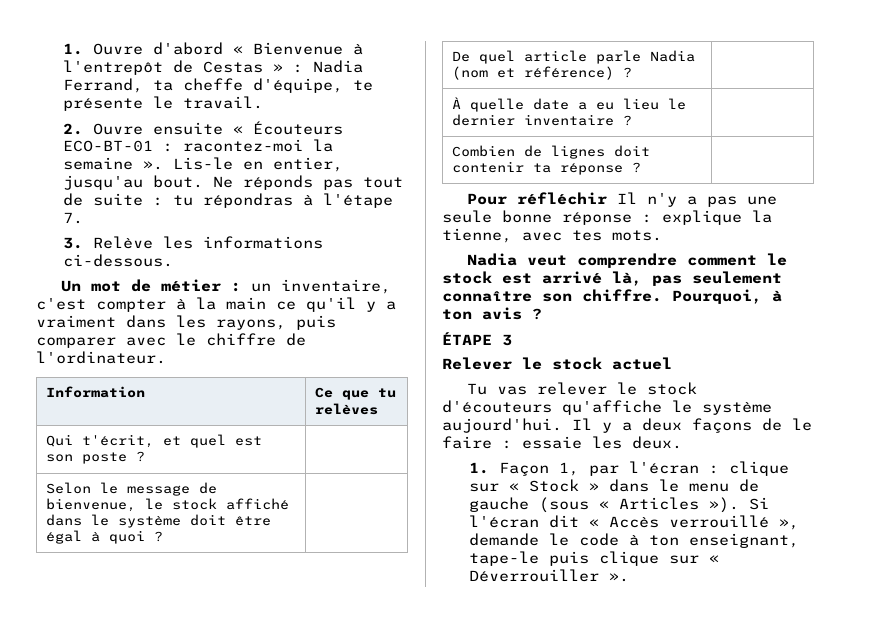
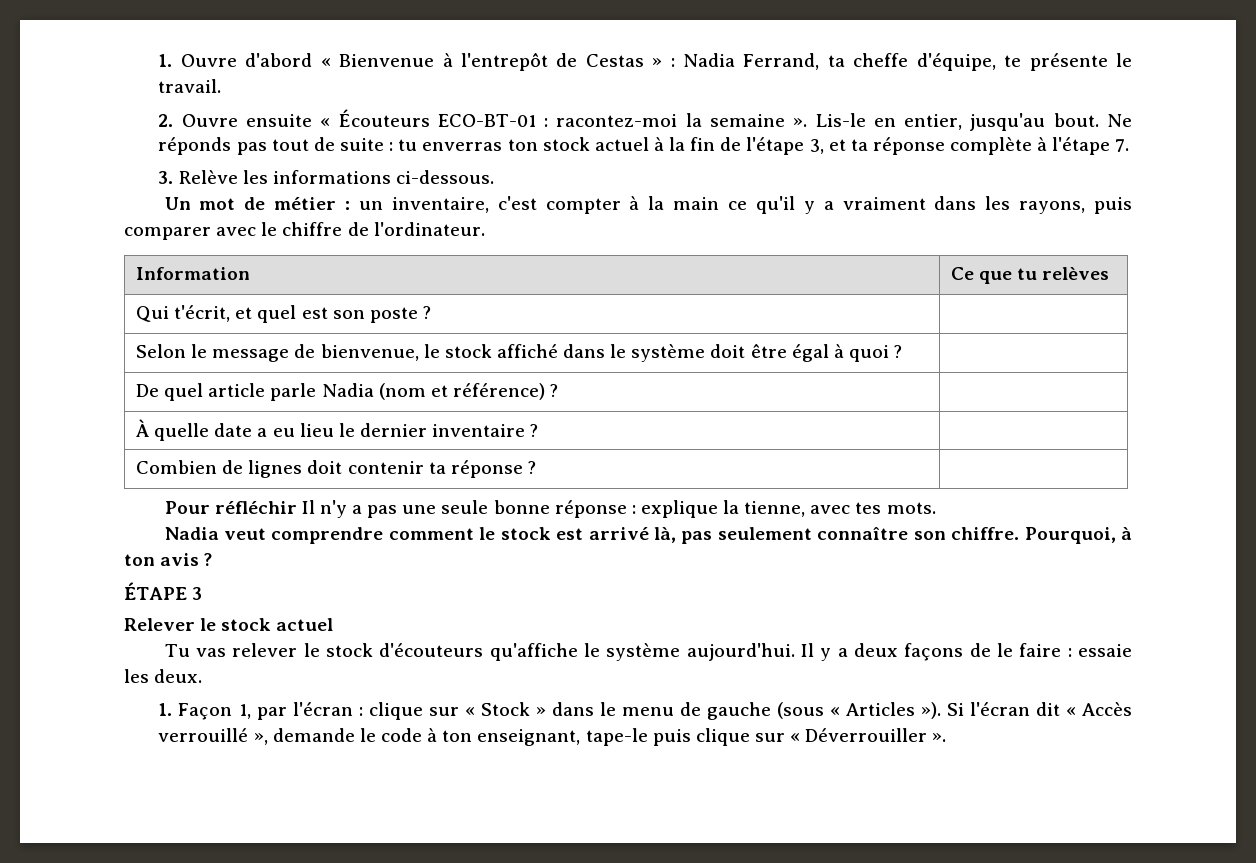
[203,193,294,208] répondras -> [422,137,1033,155] enverras ton stock actuel à la fin de l'étape 3, et ta réponse complète

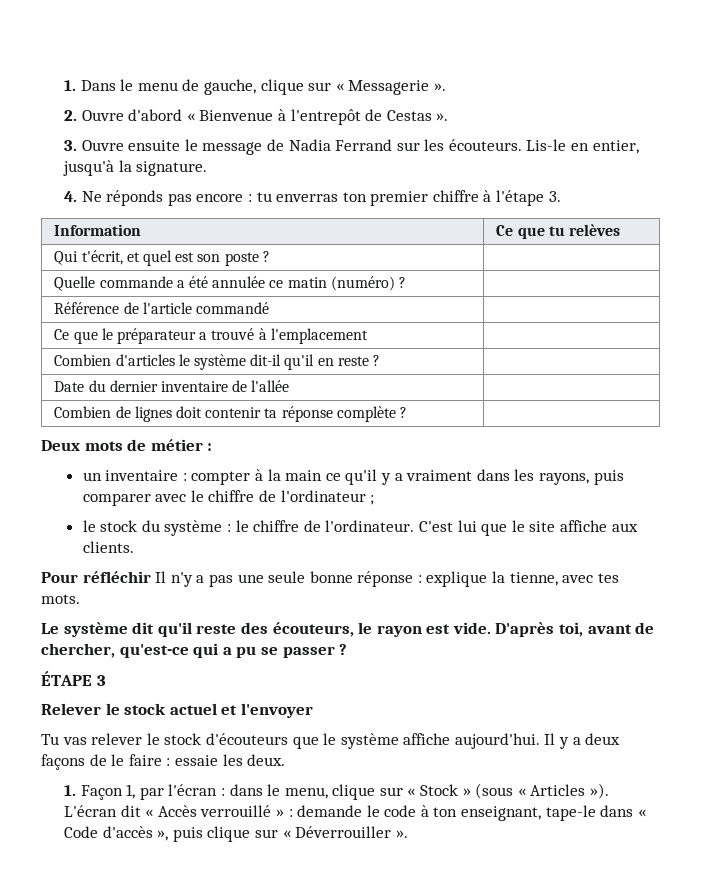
[158,54,173,67] 1. -> [63,79,446,95] [63,110,77,121] 1. Dans le menu de gauche, clique sur « Messagerie ». // 2.
[652,53,1132,71] [158,79,222,93] [158,109,1132,131] [158,137,1130,155] [158,170,494,184] [164,197,236,210] » : Nadia Ferrand, ta cheffe d'équipe, te présente le travail. // 2. Ouvre ensuite « Écouteurs ECO-BT-01 : racontez-moi la semaine ». Lis-le en entier, jusqu'au bout. Ne réponds pas tout de suite : tu enverras ton stock actuel à la fin de l'étape 3, et ta réponse complète à l'étape 7. // 3. Relève les informations ci-dessous. // Un mot -> [436,113,449,121] [63,139,639,155] [62,160,208,176] [63,190,561,206] [54,224,142,236] [496,224,620,239] [54,250,270,266] [54,276,406,291] [54,302,269,314] [54,328,368,344] [54,354,380,370] [54,380,290,392] [54,406,407,422] [41,440,123,451] ». // 3. Ouvre ensuite le message de Nadia Ferrand sur les écouteurs. Lis-le en entier, jusqu'à la signature. // 4. Ne réponds pas encore : tu enverras ton premier chiffre à l'étape 3. // Information | Ce que tu relèves // Qui t'écrit, et quel est son poste ? | // Quelle commande a été annulée ce matin (numéro) ? | // Référence de l'article commandé | // Ce que le préparateur a trouvé à l'emplacement | // Combien d'articles le système dit-il qu'il en reste ? | // Date du dernier inventaire de l'allée | // Combien de lignes doit contenir ta réponse complète ? | // Deux mots
[358,196,537,213] un inventaire, c'est -> [82,470,187,481] // un inventaire :
[373,222,485,236] [136,267,251,280] [951,267,1110,284] [136,305,431,323] [136,344,903,362] [136,383,559,401] [136,419,539,441] [136,460,536,478] l'ordinateur. // Information | Ce que tu relèves // Qui t'écrit, et quel est son poste ? | // Selon le message de bienvenue, le stock affiché dans le système doit être égal à quoi ? | // De quel article parle Nadia (nom et référence) ? | // À quelle date a eu lieu le dernier inventaire ? | // Combien de lignes doit contenir ta réponse ? | -> [280,490,375,505] [82,520,638,536] [82,541,134,553] l'ordinateur ; // le stock du système : le chiffre de l'ordinateur. C'est lui que le site affiche aux clients.
[164,526,1132,544] [124,553,200,566] Nadia veut comprendre comment le stock est arrivé là, pas seulement connaître son chiffre. Pourquoi, à ton avis -> [41,622,655,637] [41,643,335,658] Le système dit qu'il reste des écouteurs, le rayon est vide. D'après toi, avant de chercher, qu'est-ce qui a pu se passer
(334, 624) none -> [221,703,313,718] et l'envoyer
[489,643,681,661] qu'affiche le système -> [292,733,451,749] que le système affiche
(363, 711) none -> [229,784,328,799] dans le menu,
[551,702,771,720] dans le menu de gauche -> (471, 792) none
[946,702,1030,716] Si l'écran -> [63,805,117,817] L'écran
[253,733,268,745] », -> [275,809,293,817] » :
(648, 737) none -> [600,805,646,817] [63,826,169,841] dans « Code d'accès »,

